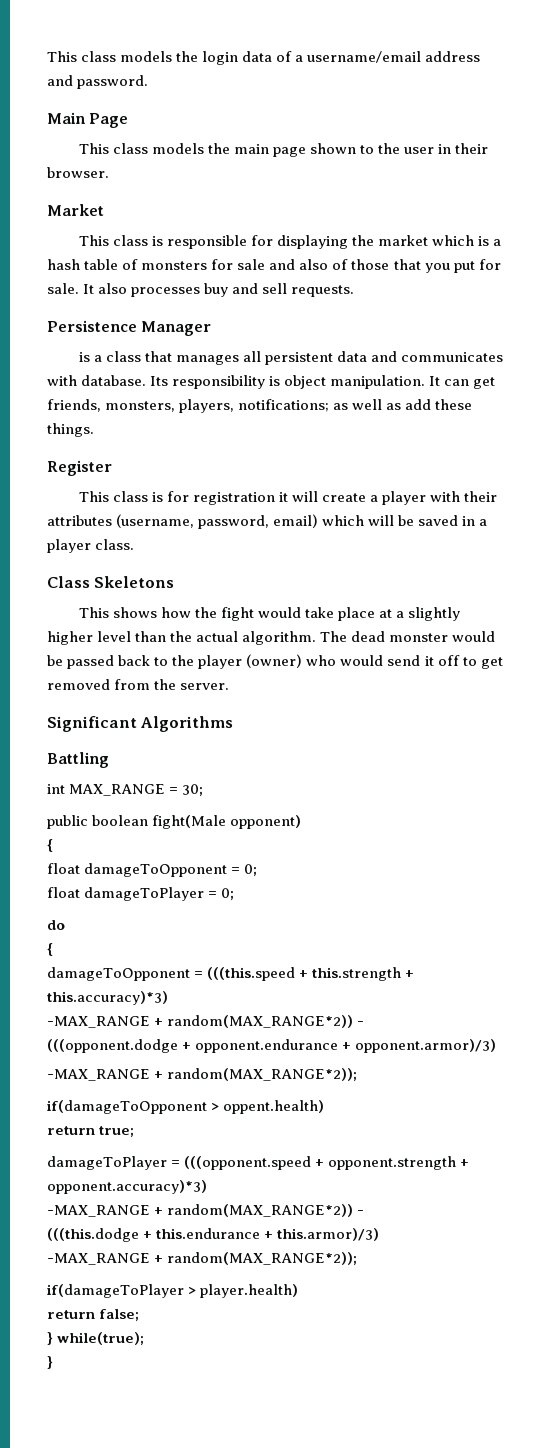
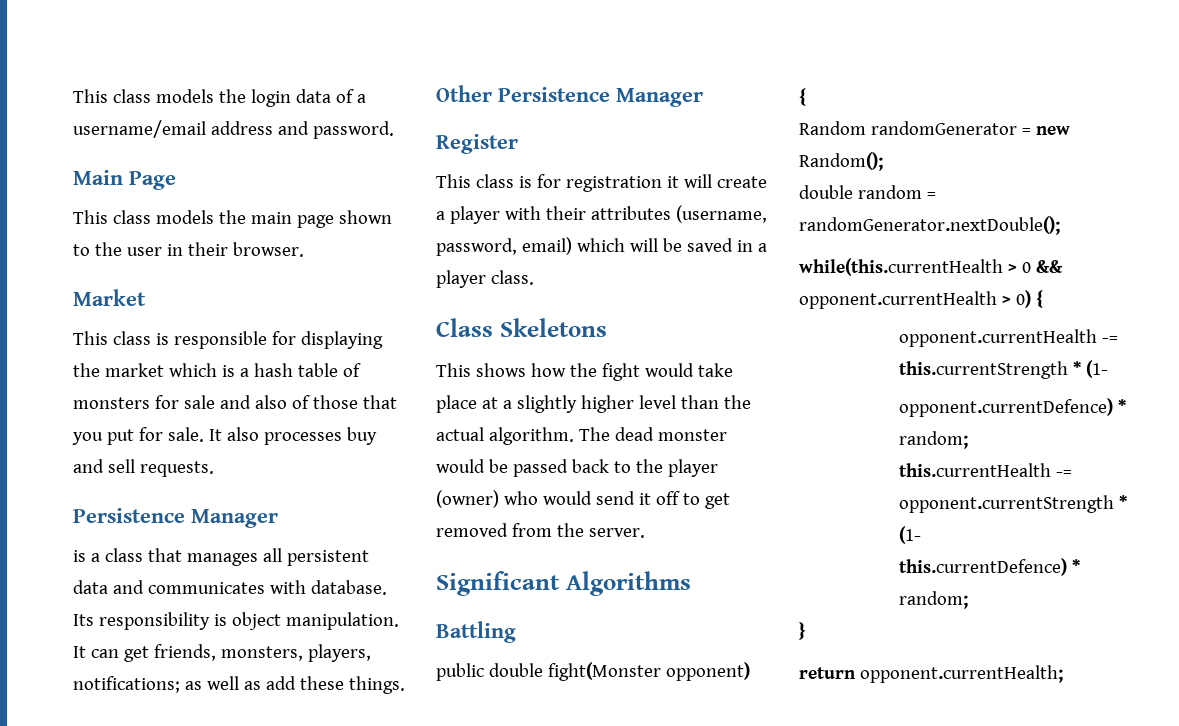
(94, 430) none -> [436,85,703,107] // Other Persistence Manager
[47,784,204,797] // int MAX_RANGE = 30; -> (516, 632) none
[92,815,227,829] boolean fight(Male -> [488,662,661,681] double fight(Monster
[47,863,258,877] [47,887,235,901] [47,920,65,930] [47,943,53,956] [47,967,415,981] [47,991,168,1005] [47,1015,365,1028] [47,1039,497,1053] [47,1068,358,1082] [47,1100,325,1114] [47,1126,135,1138] [47,1156,470,1170] [47,1180,207,1194] [47,1204,365,1217] [47,1228,380,1242] [47,1252,358,1266] [47,1284,299,1298] [47,1309,140,1322] [47,1332,145,1346] [47,1356,53,1369] float damageToOpponent = 0; // float damageToPlayer = 0; // do // { // damageToOpponent = (((this.speed + this.strength + this.accuracy)*3) // -MAX_RANGE + random(MAX_RANGE*2)) - // (((opponent.dodge + opponent.endurance + opponent.armor)/3) // -MAX_RANGE + random(MAX_RANGE*2)); // if(damageToOpponent > oppent.health) // return true; // damageToPlayer = (((opponent.speed + opponent.strength + opponent.accuracy)*3) // -MAX_RANGE + random(MAX_RANGE*2)) - // (((this.dodge + this.endurance + this.armor)/3) // -MAX_RANGE + random(MAX_RANGE*2)); // if(damageToPlayer > player.health) // return false; // } while(true); // } -> [799,121,1070,135] [799,152,883,171] [799,185,936,199] [799,216,1060,235] [799,258,1063,276] [799,290,1043,309] [898,329,1118,347] [898,360,1108,379] [898,398,1126,417] [898,431,968,449] [898,463,1072,477] [898,495,1127,513] [898,526,921,544] [898,558,1080,576] [898,591,968,609] [799,622,806,640] [799,665,1063,683] Random randomGenerator = new Random(); // double random = randomGenerator.nextDouble(); // while(this.currentHealth > 0 && opponent.currentHealth > 0) { // opponent.currentHealth -= this.currentStrength * (1- // opponent.currentDefence) * random; // this.currentHealth -= opponent.currentStrength * (1- // this.currentDefence) * random; // } // return opponent.currentHealth;

